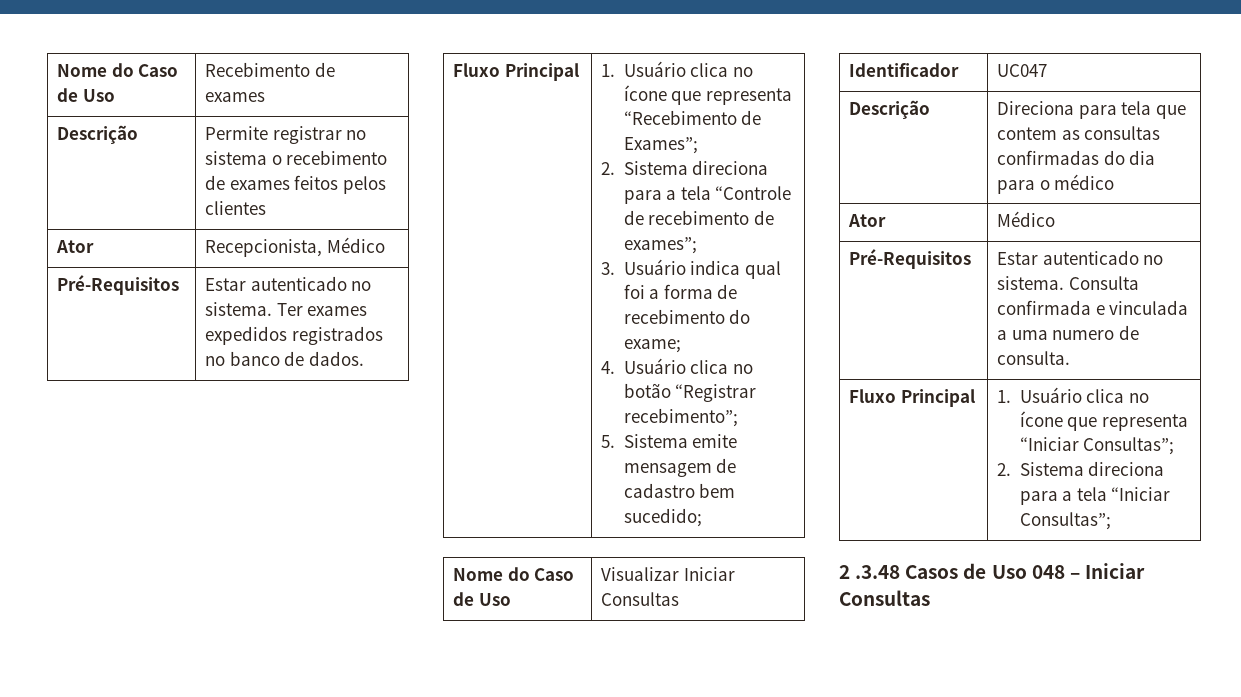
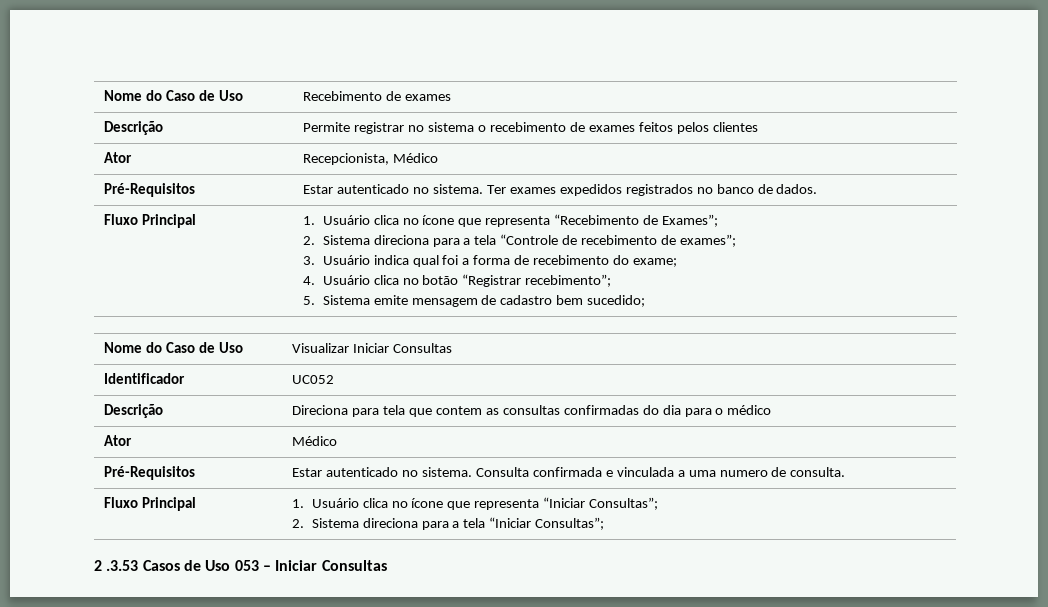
[997,64,1048,77] UC047 -> [292,375,335,384] UC052
[855,565,901,579] .3.48 -> [106,560,139,571] .3.53
[1031,565,1065,579] 048 -> [234,560,259,571] 053

